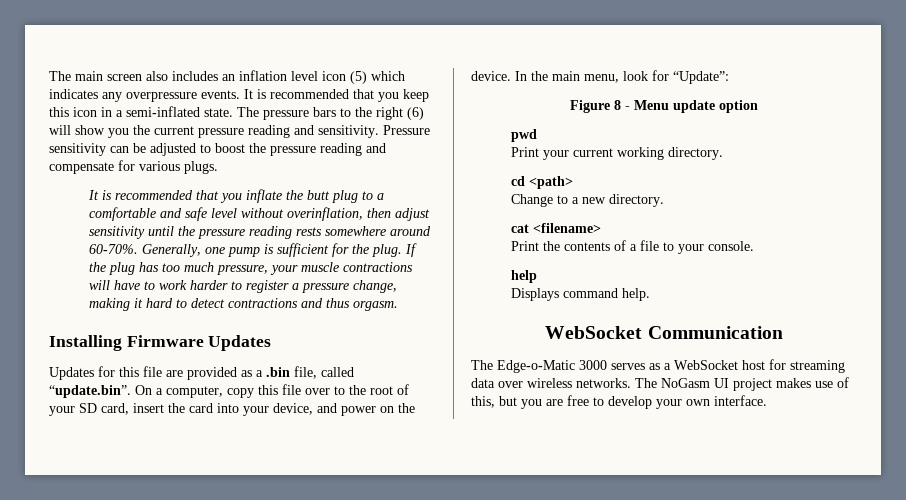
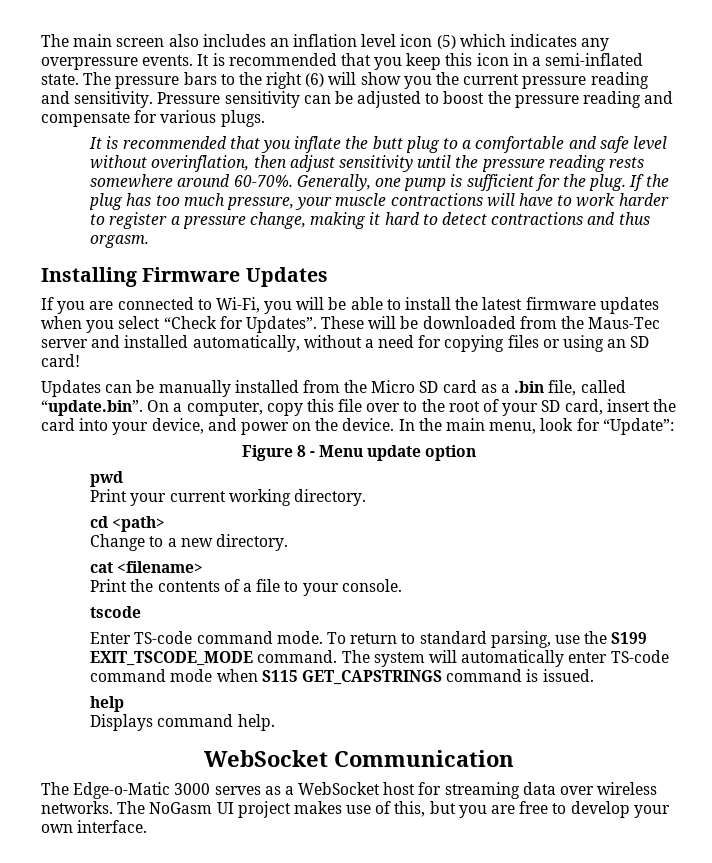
[49,366,237,380] Updates for this file are provided -> [41,297,659,314] [41,316,661,333] [41,335,650,352] [41,354,80,367] [41,380,477,397] If you are connected to Wi-Fi, you will be able to install the latest firmware updates when you select “Check for Updates”. These will be downloaded from the Maus-Tec server and installed automatically, without a need for copying files or using an SD card! // Updates can be manually installed from the Micro SD card
(754, 246) none -> [90,606,142,618] [90,631,648,648] [90,650,669,667] [90,669,594,685] // tscode // Enter TS-code command mode. To return to standard parsing, use the S199 EXIT_TSCODE_MODE command. The system will automatically enter TS-code command mode when S115 GET_CAPSTRINGS command is issued.

